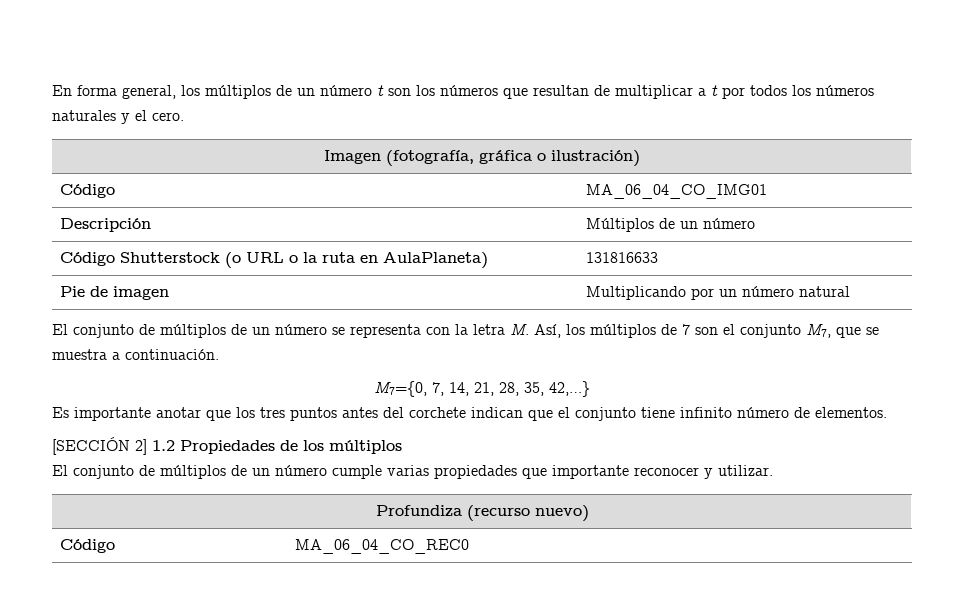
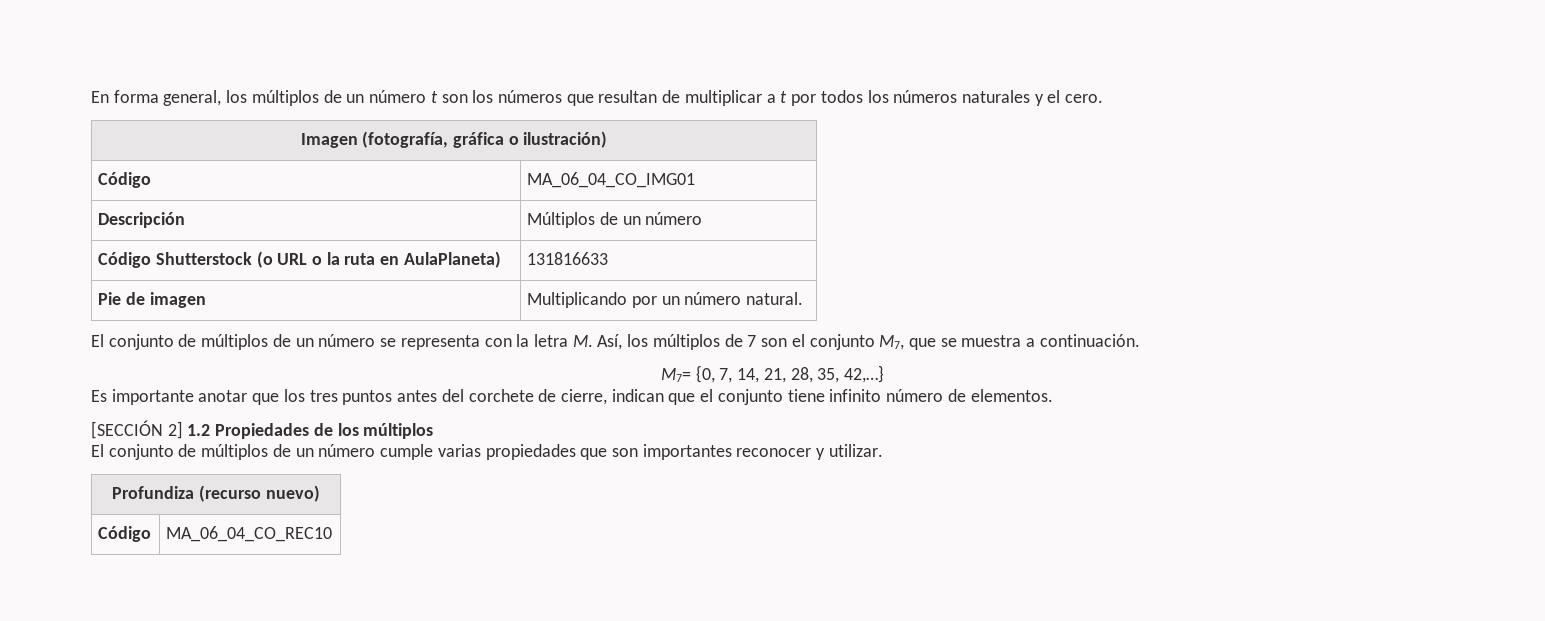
[799,286,851,297] natural -> [745,292,803,305] natural.
[374,381,427,397] M7={0, -> [660,365,715,383] M7= {0,
(466, 412) none -> [538,389,607,405] de cierre,
[552,465,629,479] importante -> [611,444,732,460] son importantes
[295,539,470,554] MA_06_04_CO_REC0 -> [166,526,333,542] MA_06_04_CO_REC10

